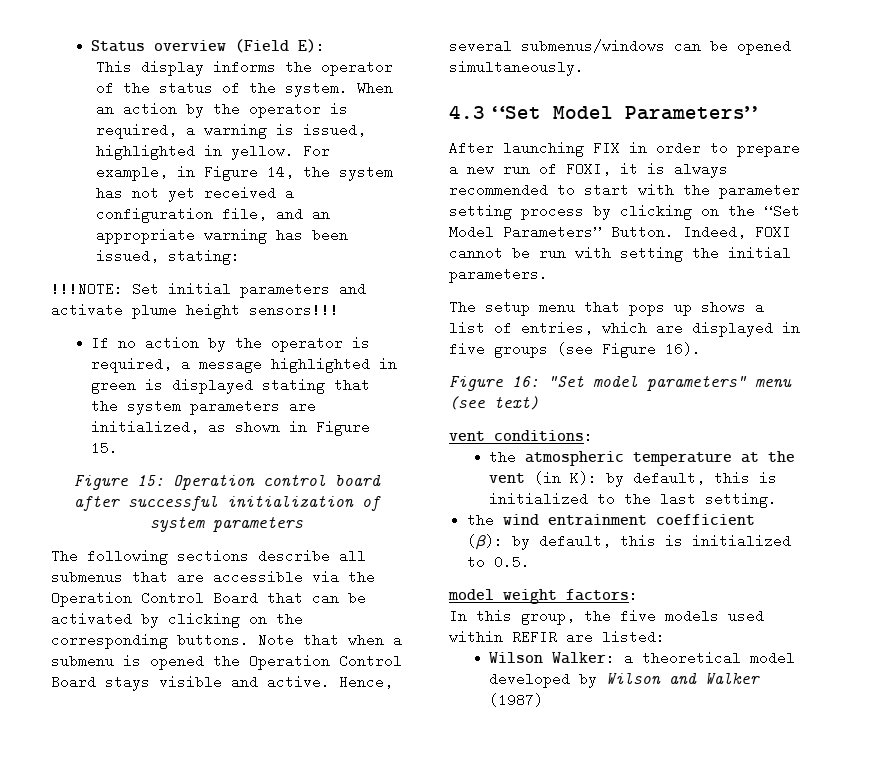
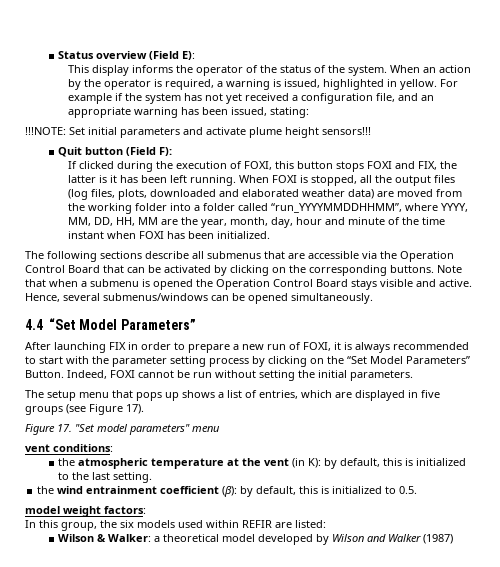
[95,165,294,181] example, in Figure 14, -> [67,93,123,104] example if
[91,336,371,352] [91,357,398,373] [91,378,371,394] [91,399,317,415] [91,420,371,436] [91,441,119,455] [73,474,381,490] [73,495,381,511] [150,517,303,532] If no action by the operator is required, a message highlighted in green is displayed stating that the system parameters are initialized, as shown in Figure 15. // Figure 15: Operation control board after successful initialization of system parameters -> [58,147,173,157] [67,161,457,172] [67,175,455,186] [67,189,462,200] [67,203,468,214] [67,217,445,228] [67,231,270,239] Quit button (Field F): // If clicked during the execution of FOXI, this button stops FOXI and FIX, the latter is it has been left running. When FOXI is stopped, all the output files (log files, plots, downloaded and elaborated weather data) are moved from the working folder into a folder called “run_YYYYMMDDHHMM”, where YYYY, MM, DD, HH, MM are the year, month, day, hour and minute of the time instant when FOXI has been initialized.
[449,105,485,119] 4.3 -> [25,319,43,330] 4.4
[575,247,611,258] with -> [215,370,256,378] without
[665,342,701,356] [449,376,539,391] 16). // Figure 16: -> [126,404,144,414] [25,424,72,435] 17). // Figure 17.
[449,396,539,410] (see text) -> (220, 429) none
[620,609,656,623] five -> [120,520,134,528] six
(544, 657) none -> [97,534,107,542] &

